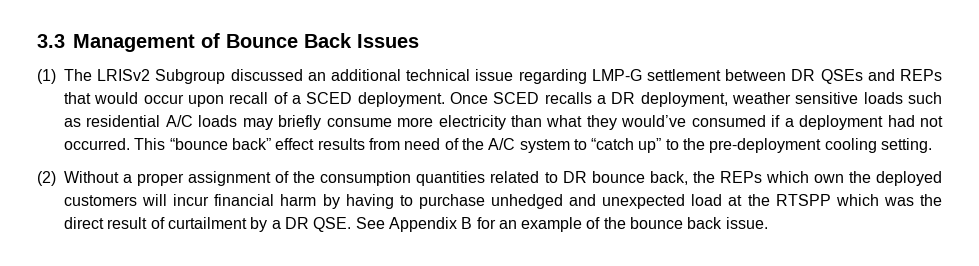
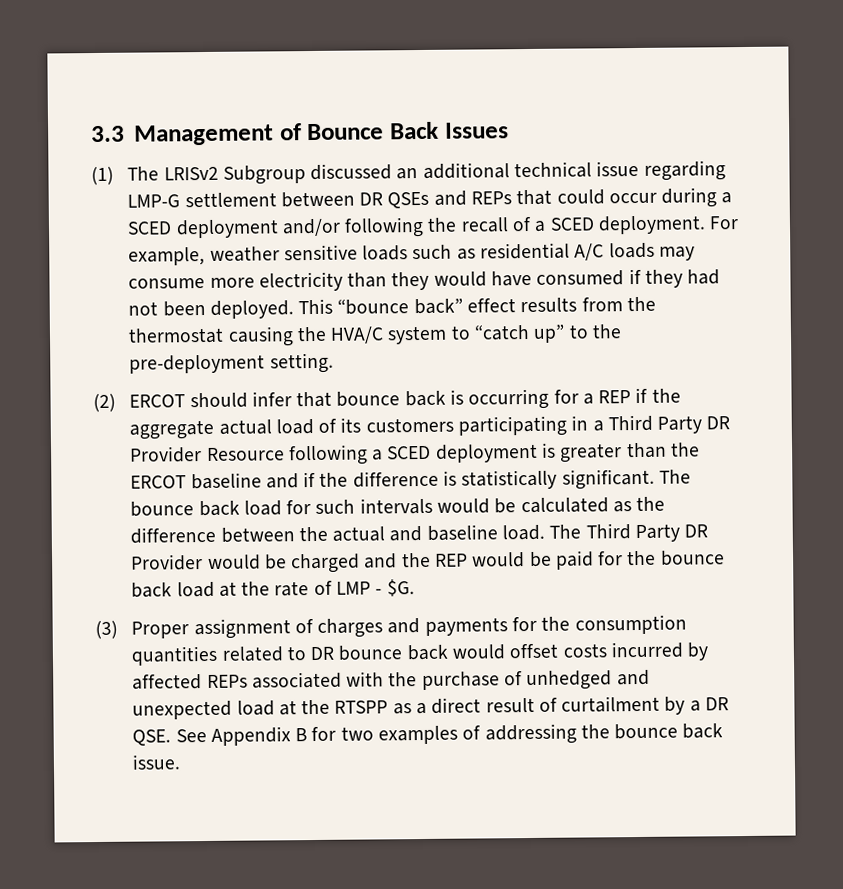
[94,92,225,107] would occur upon -> [556,187,733,208] [127,216,458,239] could occur during a SCED deployment and/or following the
[450,92,728,107] Once SCED recalls a DR deployment, -> [709,216,740,230] [128,246,206,266] For example,
[278,115,322,130] briefly -> (695, 253) none
[546,115,944,130] [64,138,130,150] what they would’ve consumed if a deployment had not occurred. -> [391,268,721,291] [128,300,294,319] they would have consumed if they had not been deployed.
[404,138,516,150] need of the A/C -> [626,296,656,312] [128,326,385,347] the thermostat causing the HVA/C
[824,138,877,153] cooling -> (266, 364) none
[64,171,290,186] Without a proper assignment of -> [129,387,681,410] [129,414,731,440] [130,442,700,466] [130,468,691,490] [130,496,666,517] [130,523,709,544] [131,550,725,574] [131,579,415,598] [95,616,537,640] ERCOT should infer that bounce back is occurring for a REP if the aggregate actual load of its customers participating in a Third Party DR Provider Resource following a SCED deployment is greater than the ERCOT baseline and if the difference is statistically significant. The bounce back load for such intervals would be calculated as the difference between the actual and baseline load. The Third Party DR Provider would be charged and the REP would be paid for the bounce back load at the rate of LMP - $G. // (3) Proper assignment of charges and payments for
[649,171,942,186] [64,194,485,209] back, the REPs which own the deployed customers will incur financial harm by having to purchase -> [406,641,710,661] [132,671,523,691] back would offset costs incurred by affected REPs associated with the purchase of
[835,194,942,206] which was the -> [392,702,427,715] as a
[498,217,601,232] an example of -> [340,723,577,745] two examples of addressing

